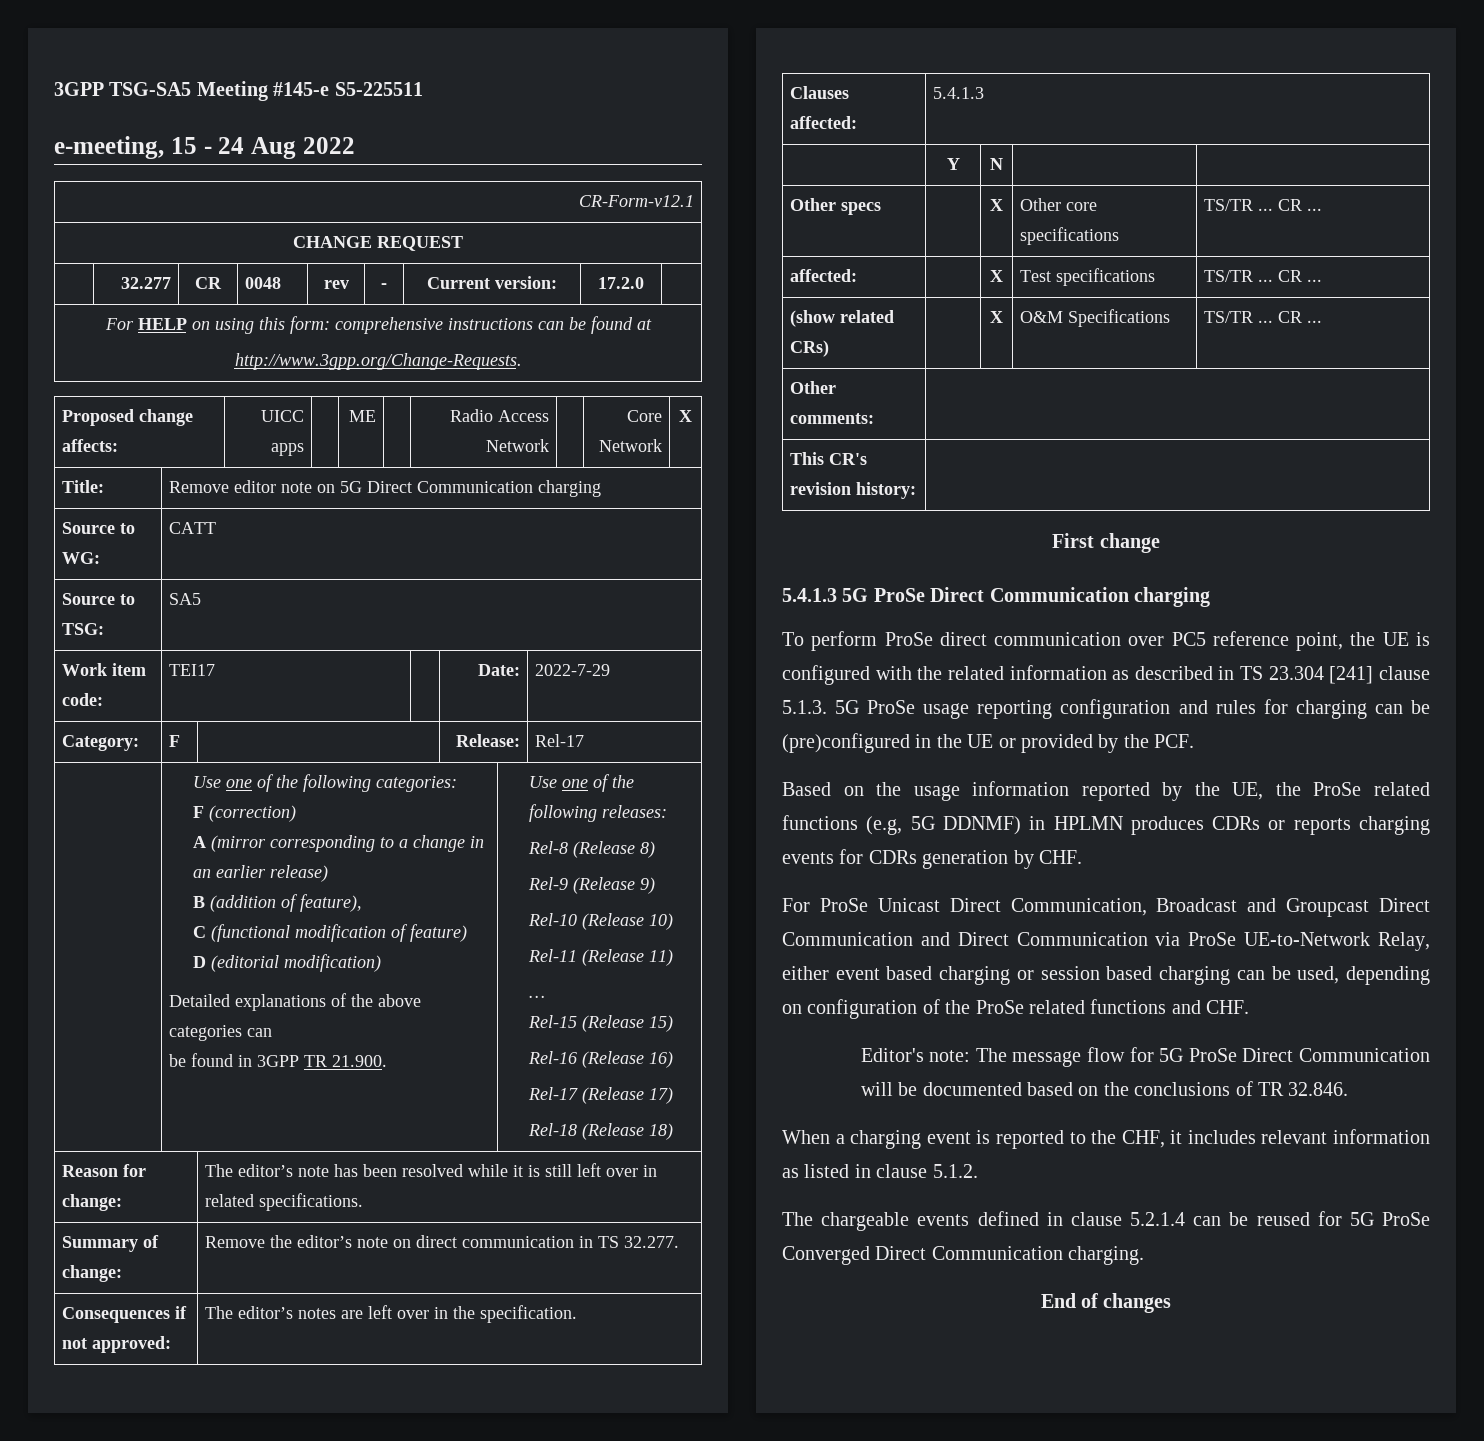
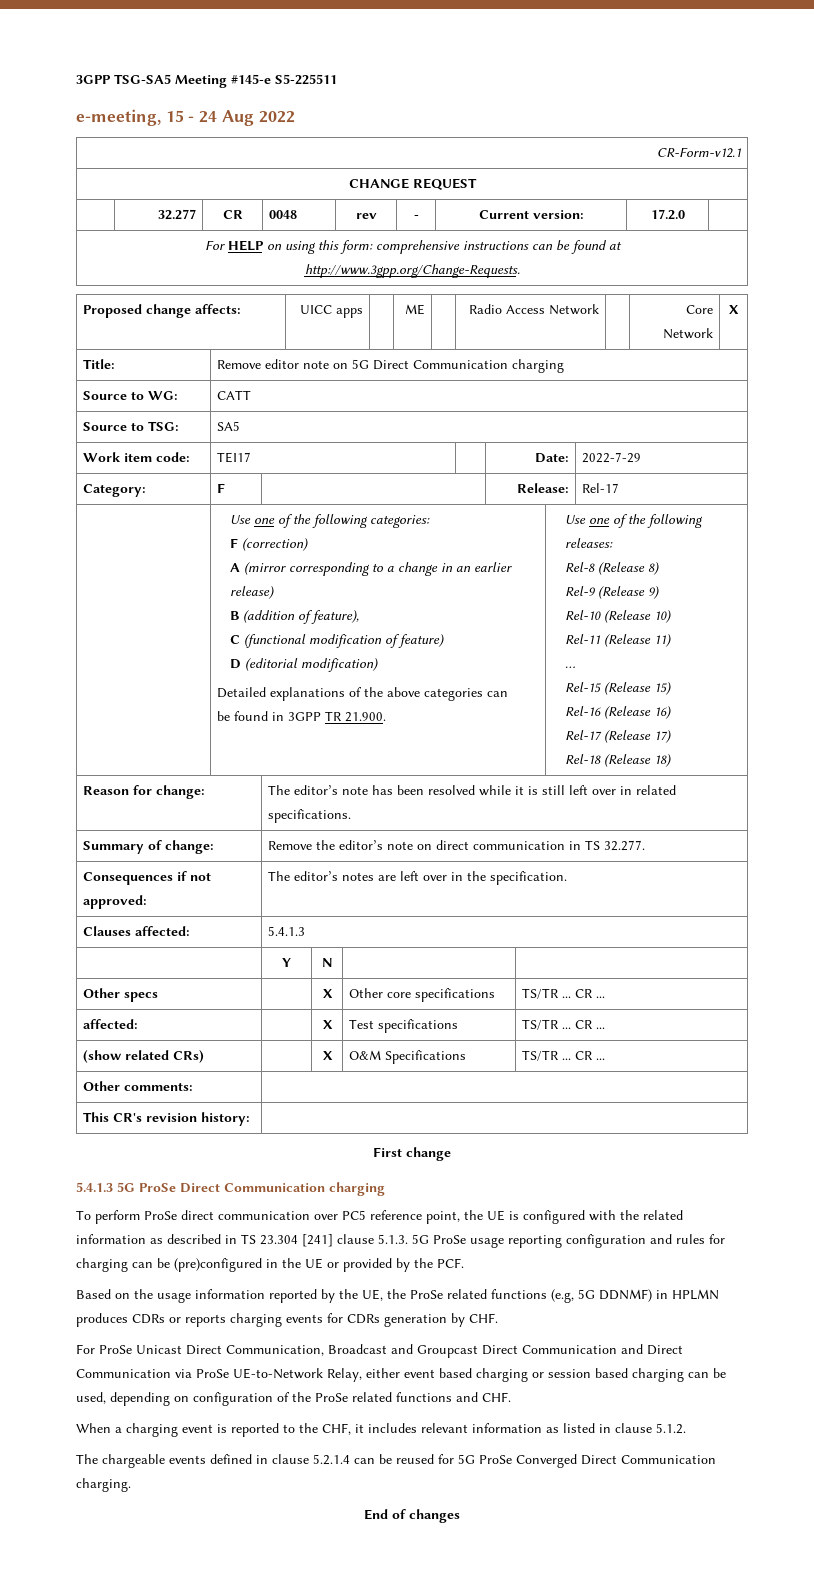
[860,1047,1430,1067] [860,1081,1349,1096] // Editor's note: The message flow for 5G ProSe Direct Communication will be documented based on the conclusions of TR 32.846. -> (511, 1397) none

